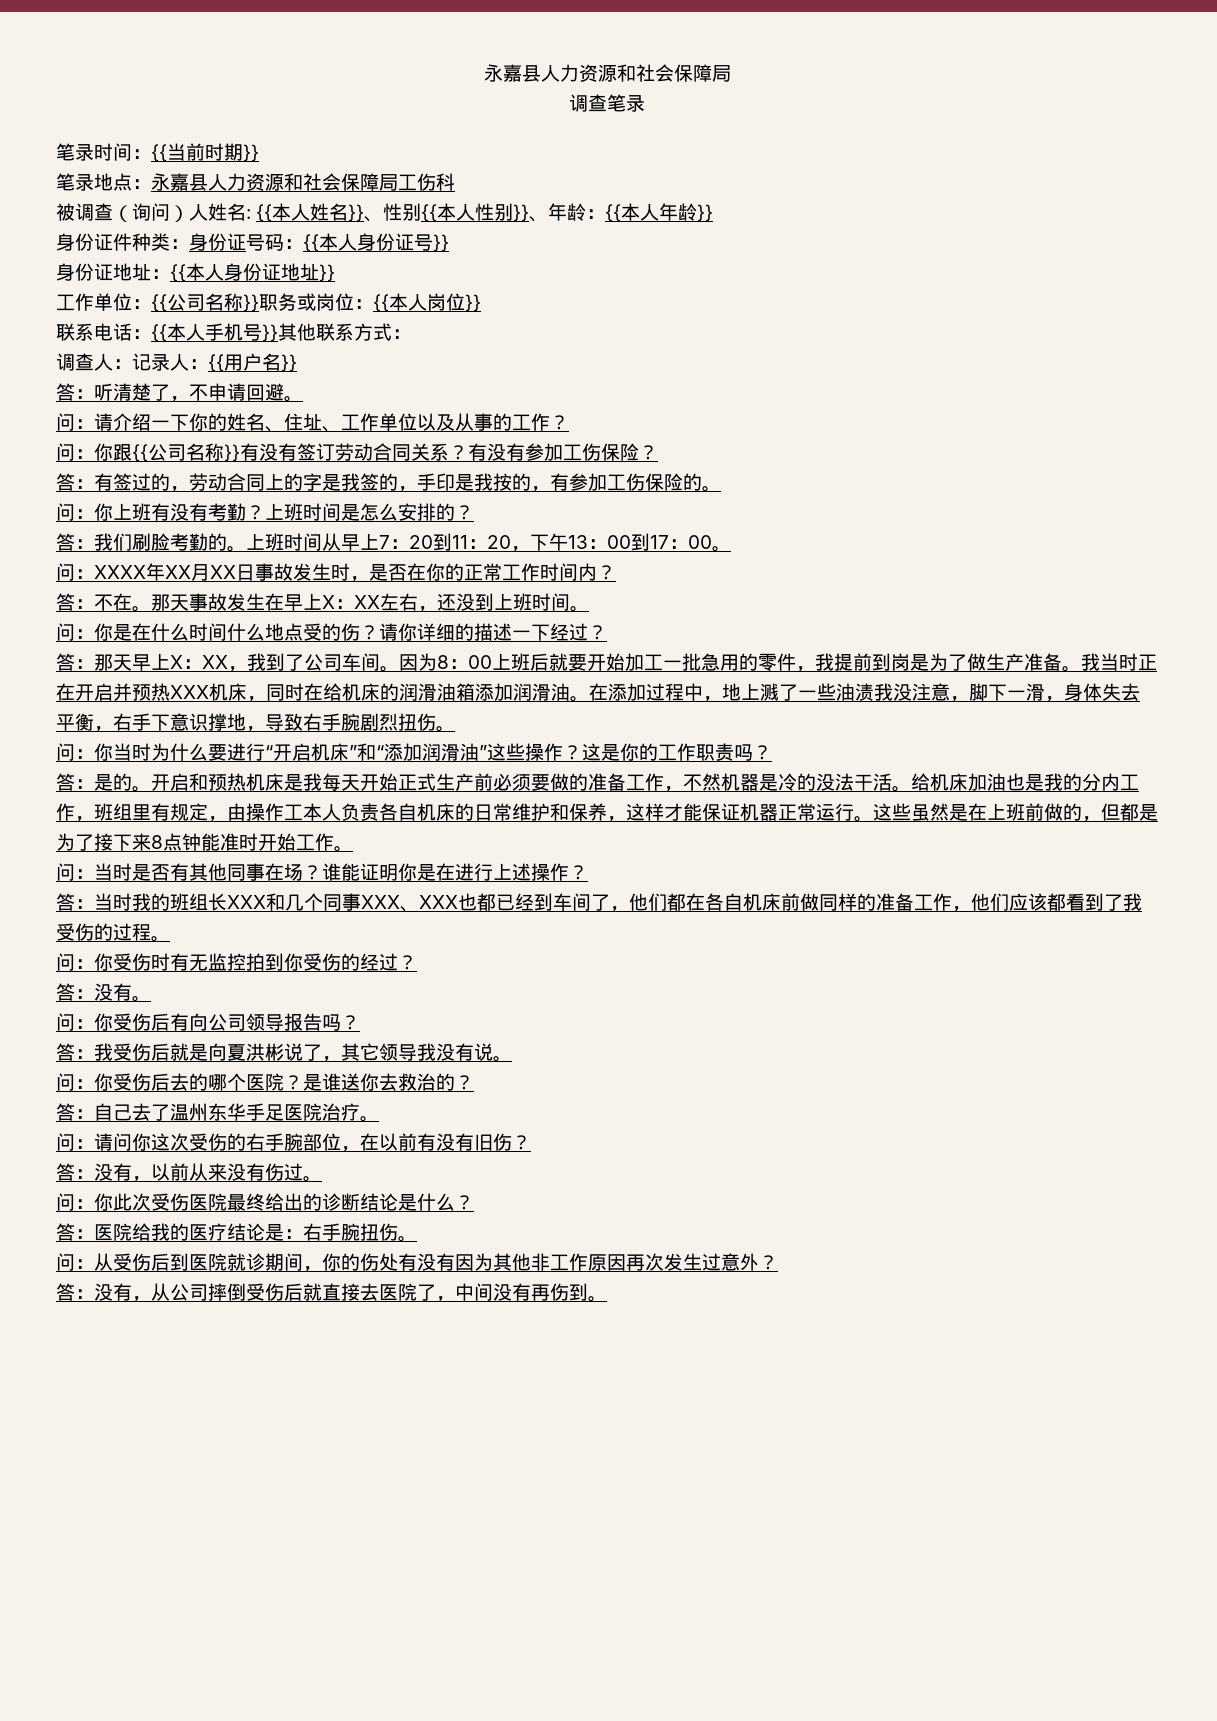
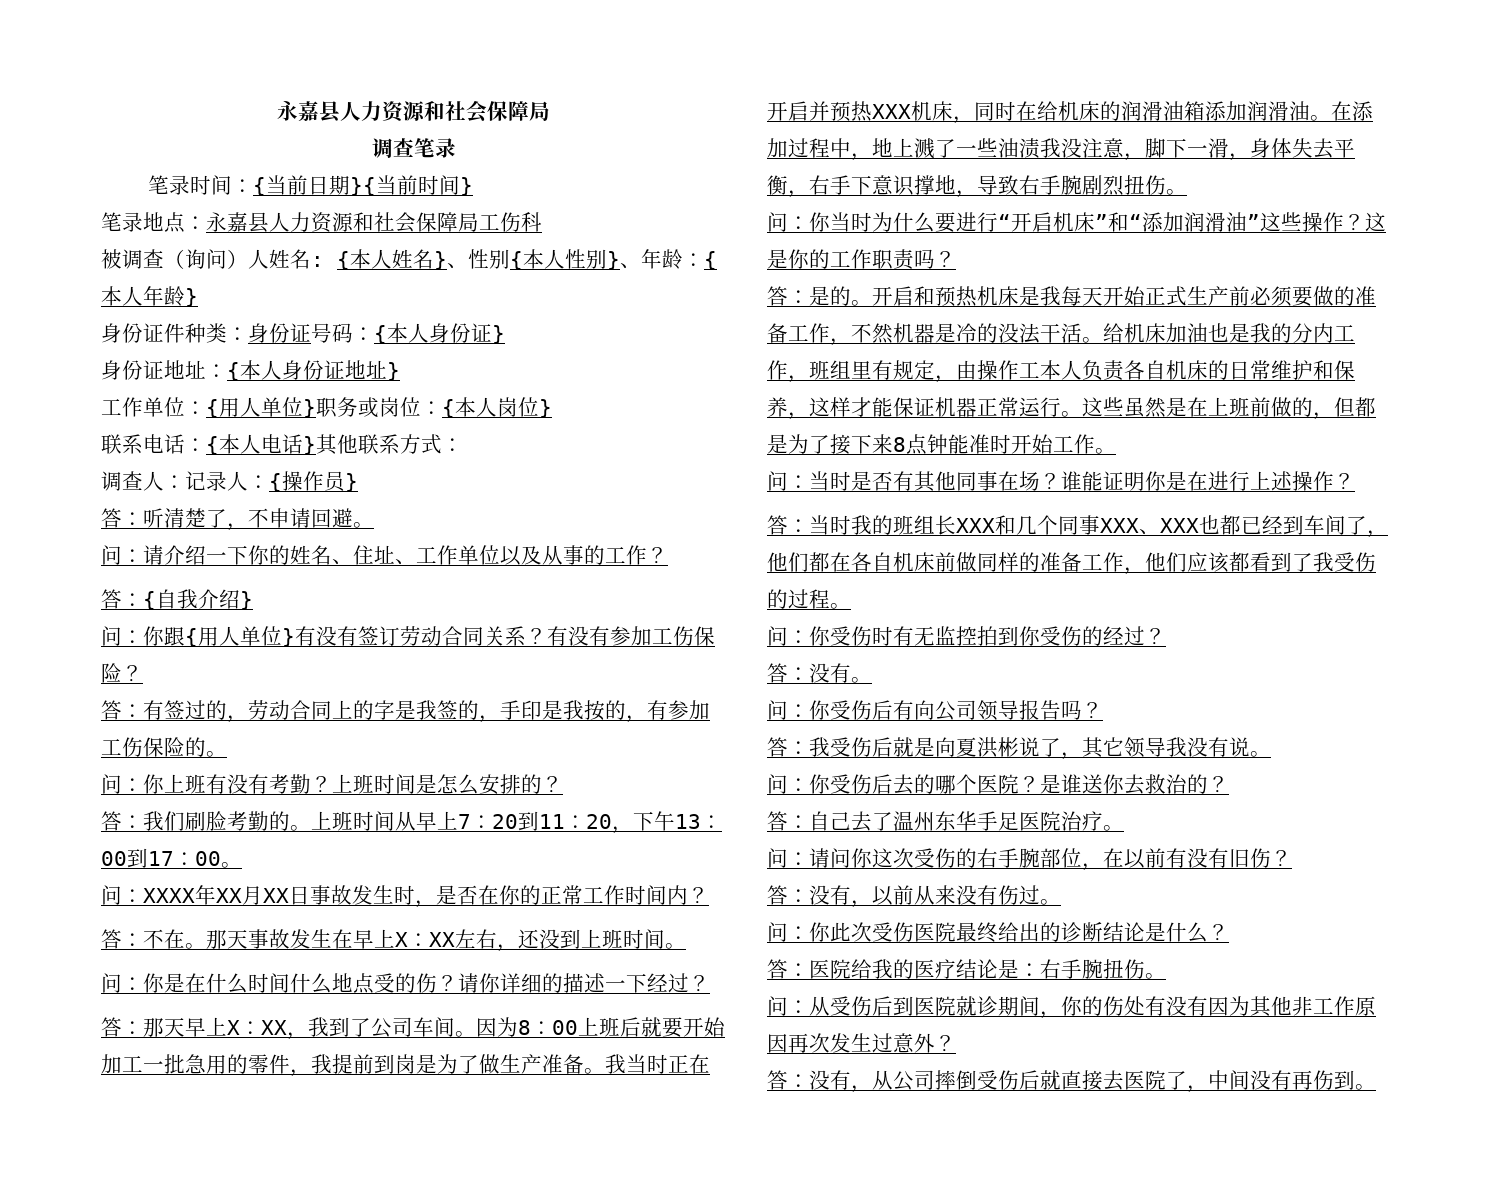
[151,143,259,162] {{当前时期}} -> [252,175,473,196] {当前日期}{当前时间}
[256,204,273,222] {{ -> [337,251,350,270] {
[348,203,438,222] }}、性别{{ -> [434,249,523,270] }、性别{
[513,204,530,222] }} -> [607,251,620,270] }
[605,204,622,222] {{ -> [704,251,717,270] {
[697,204,714,222] }} -> [185,288,198,307] }
[303,233,449,252] {{本人身份证号}} -> [374,323,505,344] {本人身份证}
[170,264,186,282] {{ -> [227,362,240,381] {
[319,264,335,282] }} -> [387,362,400,381] }
[151,293,259,312] {{公司名称}} -> [206,397,316,418] {用人单位}
[373,294,389,312] {{ -> [442,399,455,418] {
[465,294,481,312] }} -> [539,399,552,418] }
[151,323,278,342] {{本人手机号}} -> [206,434,316,455] {本人电话}
[208,353,297,372] {{用户名}} -> [269,471,358,492] {操作员}
[56,443,240,462] 问：你跟{{公司名称}} -> [101,589,253,610] [101,626,295,647] 答：{自我介绍} // 问：你跟{用人单位}

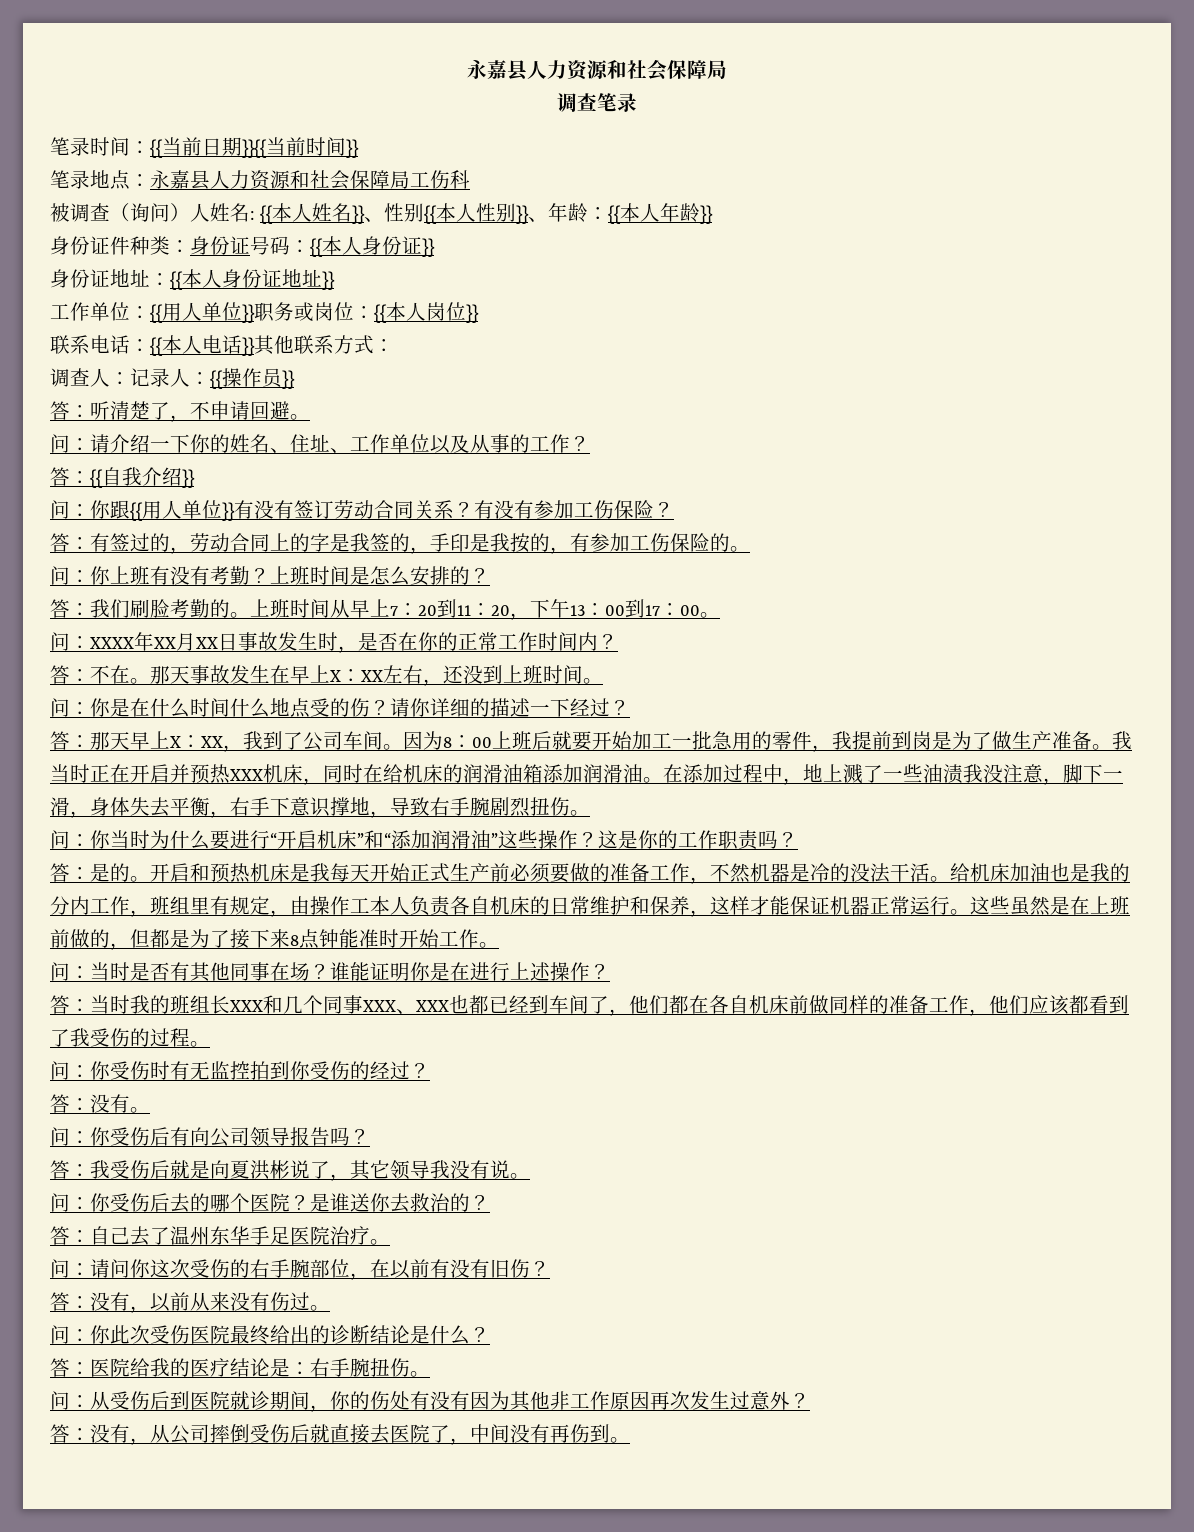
[252,177,266,196] { -> [150,139,163,158] {{
[349,177,376,196] }{ -> [242,139,267,158] }}{{
[459,177,473,196] } -> [346,139,359,158] }}
[337,251,350,270] { -> [260,205,274,224] {{
[434,249,523,270] }、性别{ -> [352,203,438,224] }}、性别{{
[607,251,620,270] } -> [516,205,530,224] }}
[704,251,717,270] { -> [608,205,622,224] {{
[185,288,198,307] } -> [700,205,714,224] }}
[374,323,505,344] {本人身份证} -> [310,236,435,257] {{本人身份证}}
[227,362,240,381] { -> [170,271,183,290] {{
[387,362,400,381] } -> [322,271,335,290] }}
[206,397,316,418] {用人单位} -> [150,302,255,323] {{用人单位}}
[442,399,455,418] { -> [374,304,387,323] {{
[539,399,552,418] } -> [466,304,479,323] }}
[206,436,219,455] { -> [150,337,163,356] {{
[303,436,316,455] } -> [242,337,255,356] }}
[269,471,358,492] {操作员} -> [210,368,295,389] {{操作员}}
[143,591,156,610] { -> [90,469,103,488] {{
[240,591,253,610] } -> [182,469,195,488] }}
[185,626,295,647] {用人单位} -> [130,500,235,521] {{用人单位}}

